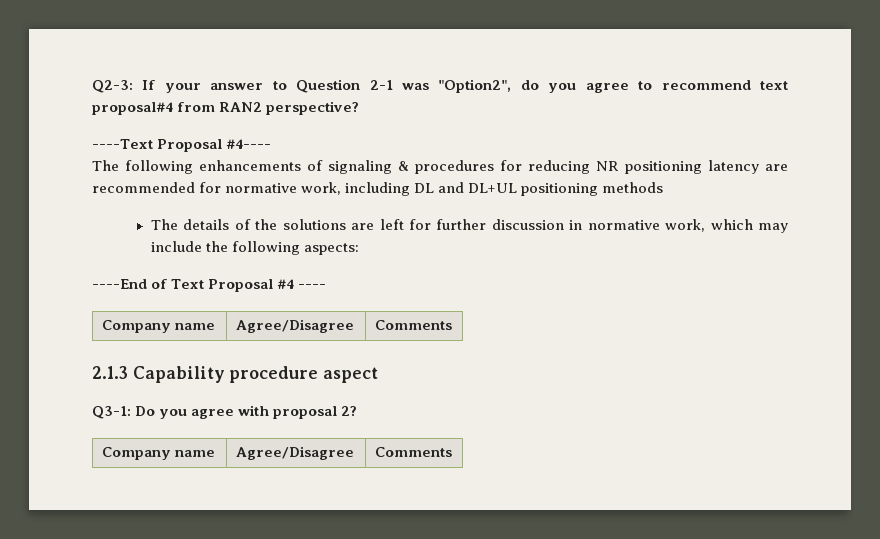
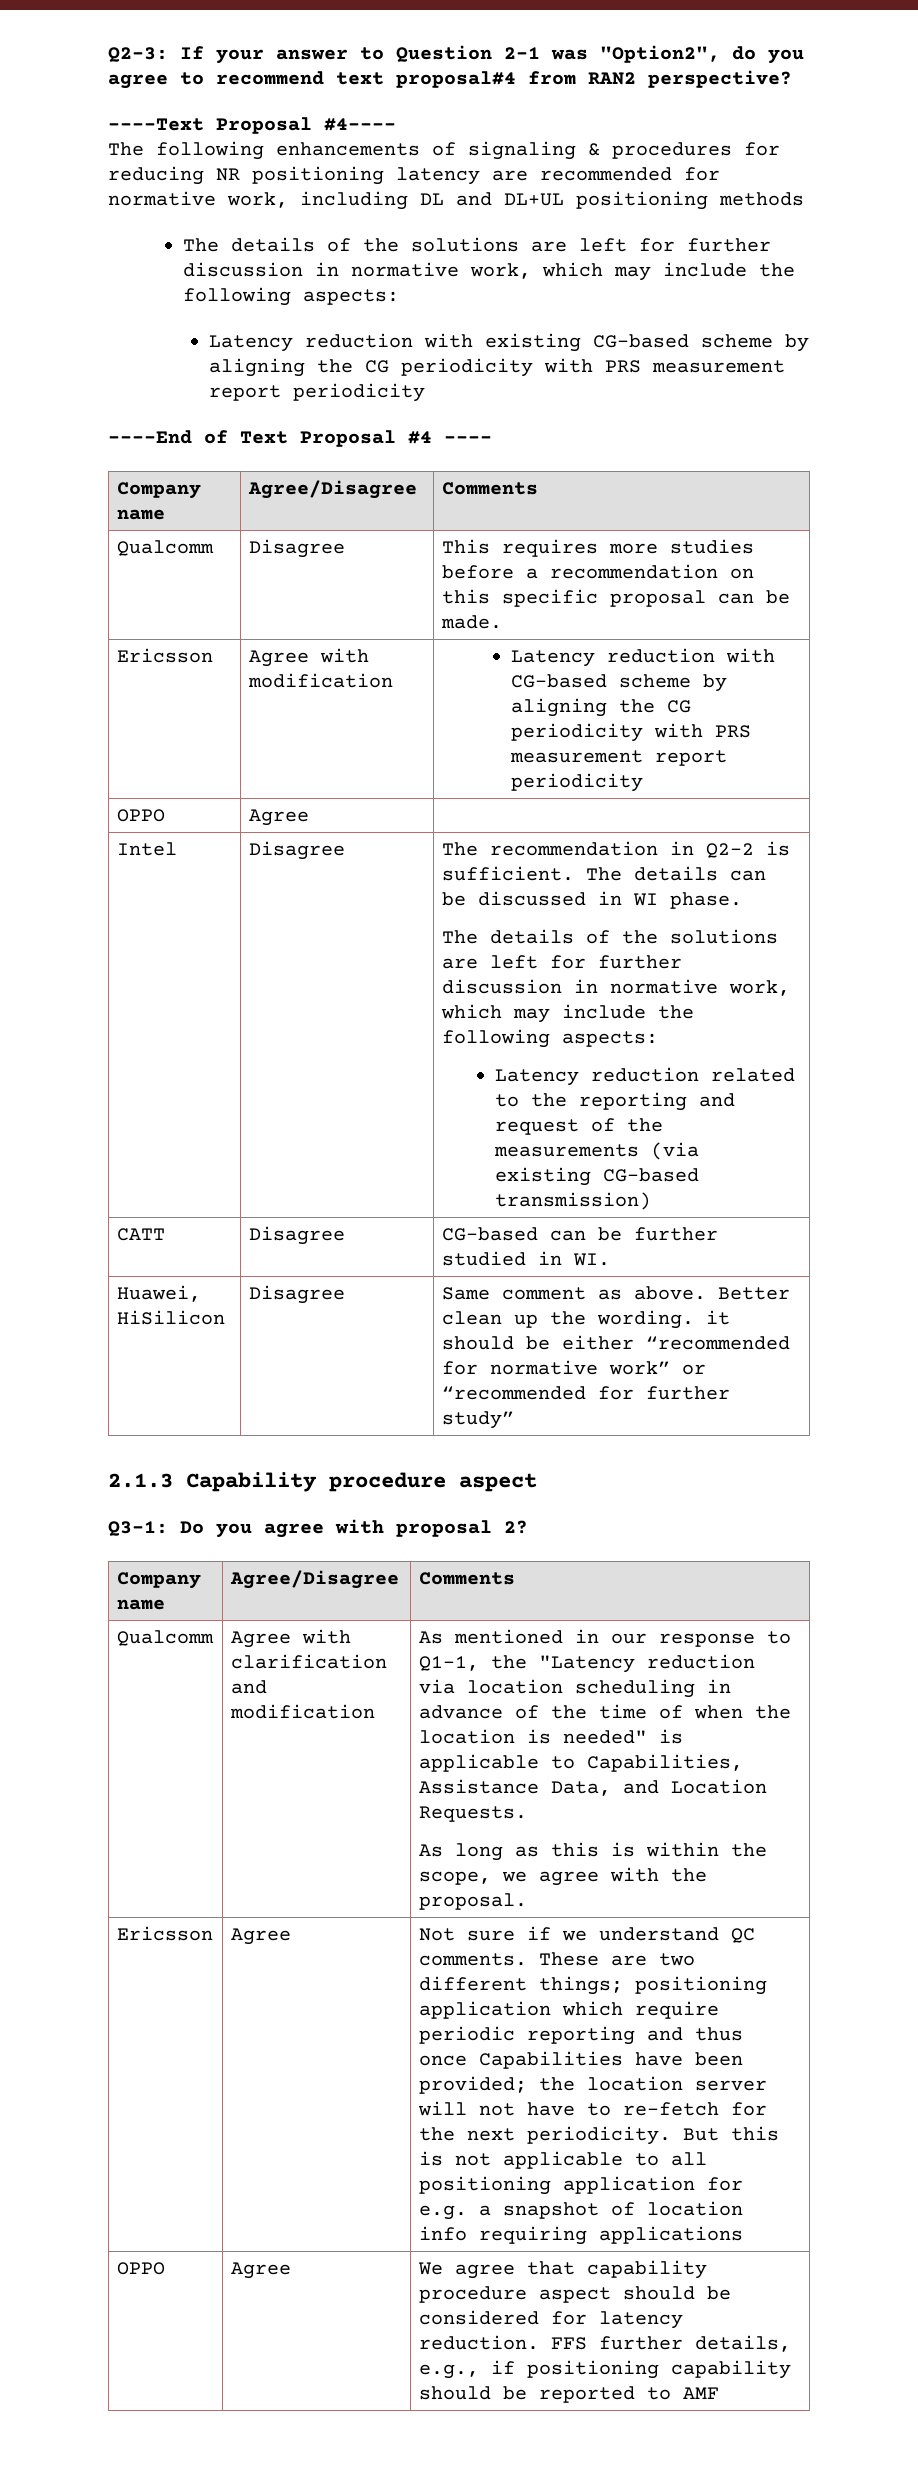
(360, 249) none -> [209,333,810,352] [209,358,786,377] [209,383,426,402] // Latency reduction with existing CG-based scheme by aligning the CG periodicity with PRS measurement report periodicity
(452, 325) none -> [116,540,214,556] [248,539,345,558] [441,539,754,557] [441,564,754,579] [441,589,790,607] [440,615,502,629] [116,648,213,663] [248,648,369,667] [247,673,393,688] [510,648,775,667] [510,674,727,692] [510,698,691,717] [510,723,751,742] [509,750,727,766] [510,773,643,792] [116,809,165,822] [248,809,309,826] [116,842,177,856] [248,841,345,860] [441,841,790,858] [441,866,766,881] [441,891,742,909] [441,929,778,944] [441,955,682,969] [441,979,790,996] [440,1004,694,1023] [441,1029,658,1048] [495,1067,796,1086] [495,1092,736,1111] [495,1118,664,1135] [494,1142,700,1160] [495,1167,700,1186] [495,1192,652,1210] [116,1228,165,1241] [248,1226,345,1245] [441,1227,718,1241] [441,1251,610,1266] [116,1285,201,1302] [116,1310,225,1325] [248,1285,345,1304] [441,1286,790,1300] [441,1310,730,1329] [441,1335,790,1350] [441,1360,706,1375] [441,1386,730,1400] [441,1411,514,1429] // Qualcomm | Disagree | This requires more studies before a recommendation on this specific proposal can be made. // Ericsson | Agree with modification | Latency reduction with CG-based scheme by aligning the CG periodicity with PRS measurement report periodicity // OPPO | Agree | // Intel | Disagree | The recommendation in Q2-2 is sufficient. The details can be discussed in WI phase. // The details of the solutions are left for further discussion in normative work, which may include the following aspects: // Latency reduction related to the reporting and request of the measurements (via existing CG-based transmission) // CATT | Disagree | CG-based can be further studied in WI. // Huawei, HiSilicon | Disagree | Same comment as above. Better clean up the wording. it should be either “recommended for normative work” or “recommended for further study”
(452, 452) none -> [116,1630,214,1646] [230,1629,351,1648] [230,1654,387,1669] [230,1680,267,1694] [229,1704,375,1719] [418,1629,791,1647] [418,1654,755,1673] [418,1679,731,1698] [418,1704,791,1719] [418,1729,683,1744] [418,1754,743,1772] [418,1779,767,1796] [418,1806,527,1822] [418,1842,767,1861] [418,1867,707,1886] [418,1893,527,1910] [116,1926,213,1941] [230,1928,291,1945] [418,1926,755,1943] [418,1952,695,1966] [418,1976,767,1995] [418,2001,719,2019] [418,2026,743,2045] [418,2051,743,2069] [418,2076,767,2094] [417,2101,767,2116] [418,2126,779,2145] [418,2151,707,2169] [418,2176,743,2195] [418,2201,743,2220] [418,2226,743,2245] [116,2262,165,2275] [230,2262,291,2279] [417,2260,707,2279] [418,2286,731,2303] [418,2310,683,2329] [418,2335,791,2352] [418,2360,791,2379] [418,2386,719,2403] // Qualcomm | Agree with clarification and modification | As mentioned in our response to Q1-1, the "Latency reduction via location scheduling in advance of the time of when the location is needed" is applicable to Capabilities, Assistance Data, and Location Requests. // As long as this is within the scope, we agree with the proposal. // Ericsson | Agree | Not sure if we understand QC comments. These are two different things; positioning application which require periodic reporting and thus once Capabilities have been provided; the location server will not have to re-fetch for the next periodicity. But this is not applicable to all positioning application for e.g. a snapshot of location info requiring applications // OPPO | Agree | We agree that capability procedure aspect should be considered for latency reduction. FFS further details, e.g., if positioning capability should be reported to AMF

